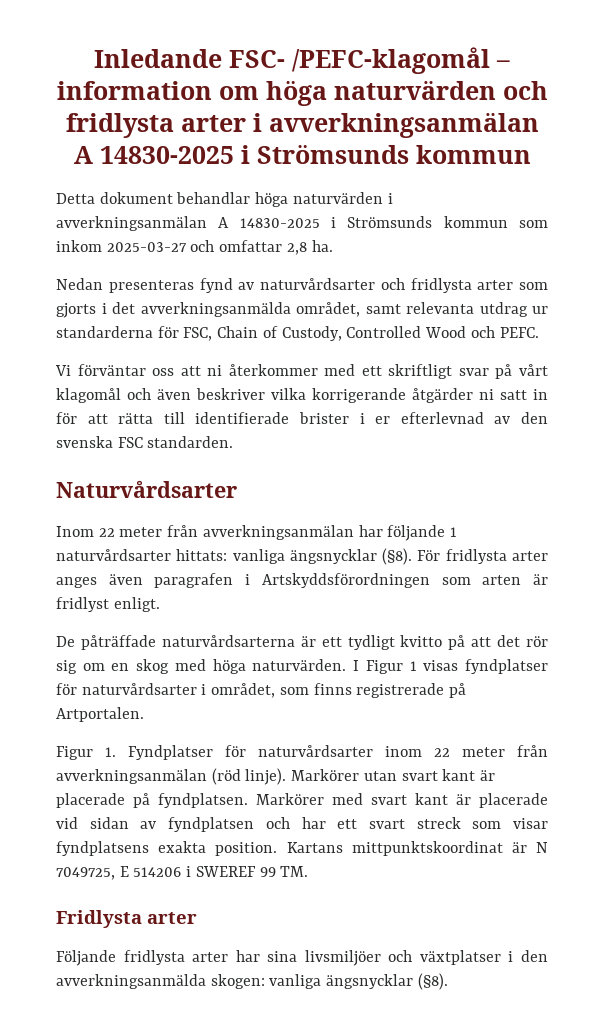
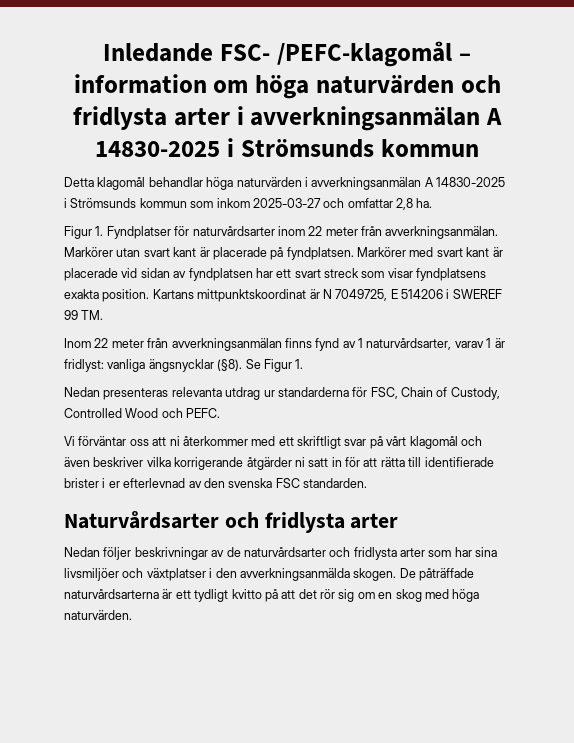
[99,192,173,204] dokument -> [97,177,146,190] klagomål
[56,278,548,293] [56,302,401,318] Nedan presenteras fynd av naturvårdsarter och fridlysta arter som gjorts i det avverkningsanmälda området, samt -> [64,226,499,239] [64,247,503,260] [64,268,487,281] [64,289,502,302] [64,310,104,320] [64,338,505,351] [64,359,304,372] [64,387,169,400] Figur 1. Fyndplatser för naturvårdsarter inom 22 meter från avverkningsanmälan. Markörer utan svart kant är placerade på fyndplatsen. Markörer med svart kant är placerade vid sidan av fyndplatsen har ett svart streck som visar fyndplatsens exakta position. Kartans mittpunktskoordinat är N 7049725, E 514206 i SWEREF 99 TM. // Inom 22 meter från avverkningsanmälan finns fynd av 1 naturvårdsarter, varav 1 är fridlyst: vanliga ängsnycklar (§8). Se Figur 1. // Nedan presenteras
[56,525,458,541] [56,548,548,565] [56,573,548,588] [56,597,160,612] // Inom 22 meter från avverkningsanmälan har följande 1 naturvårdsarter hittats: vanliga ängsnycklar (§8). För fridlysta arter anges även paragrafen i Artskyddsförordningen som arten är fridlyst enligt. // -> [224,512,399,533] [64,547,498,560] [64,568,397,581] och fridlysta arter // Nedan följer beskrivningar av de naturvårdsarter och fridlysta arter som har sina livsmiljöer och växtplatser i den avverkningsanmälda skogen.
[353,659,548,674] [56,683,467,698] [56,707,144,722] [56,745,548,760] [56,768,496,785] [56,793,548,808] [56,817,548,832] [56,841,548,856] [56,866,309,880] [56,910,197,928] [56,950,548,966] [56,973,448,990] I Figur 1 visas fyndplatser för naturvårdsarter i området, som finns registrerade på Artportalen. // Figur 1. Fyndplatser för naturvårdsarter inom 22 meter från avverkningsanmälan (röd linje). Markörer utan svart kant är placerade på fyndplatsen. Markörer med svart kant är placerade vid sidan av fyndplatsen och har ett svart streck som visar fyndplatsens exakta position. Kartans mittpunktskoordinat är N 7049725, E 514206 i SWEREF 99 TM. // Fridlysta arter // Följande fridlysta arter har sina livsmiljöer och växtplatser i den avverkningsanmälda skogen: vanliga ängsnycklar (§8). -> (132, 615) none

